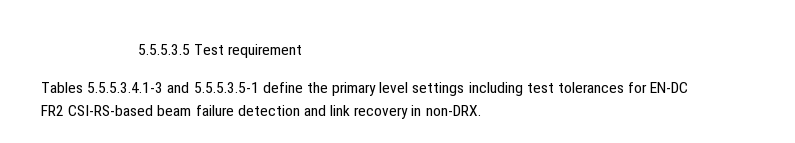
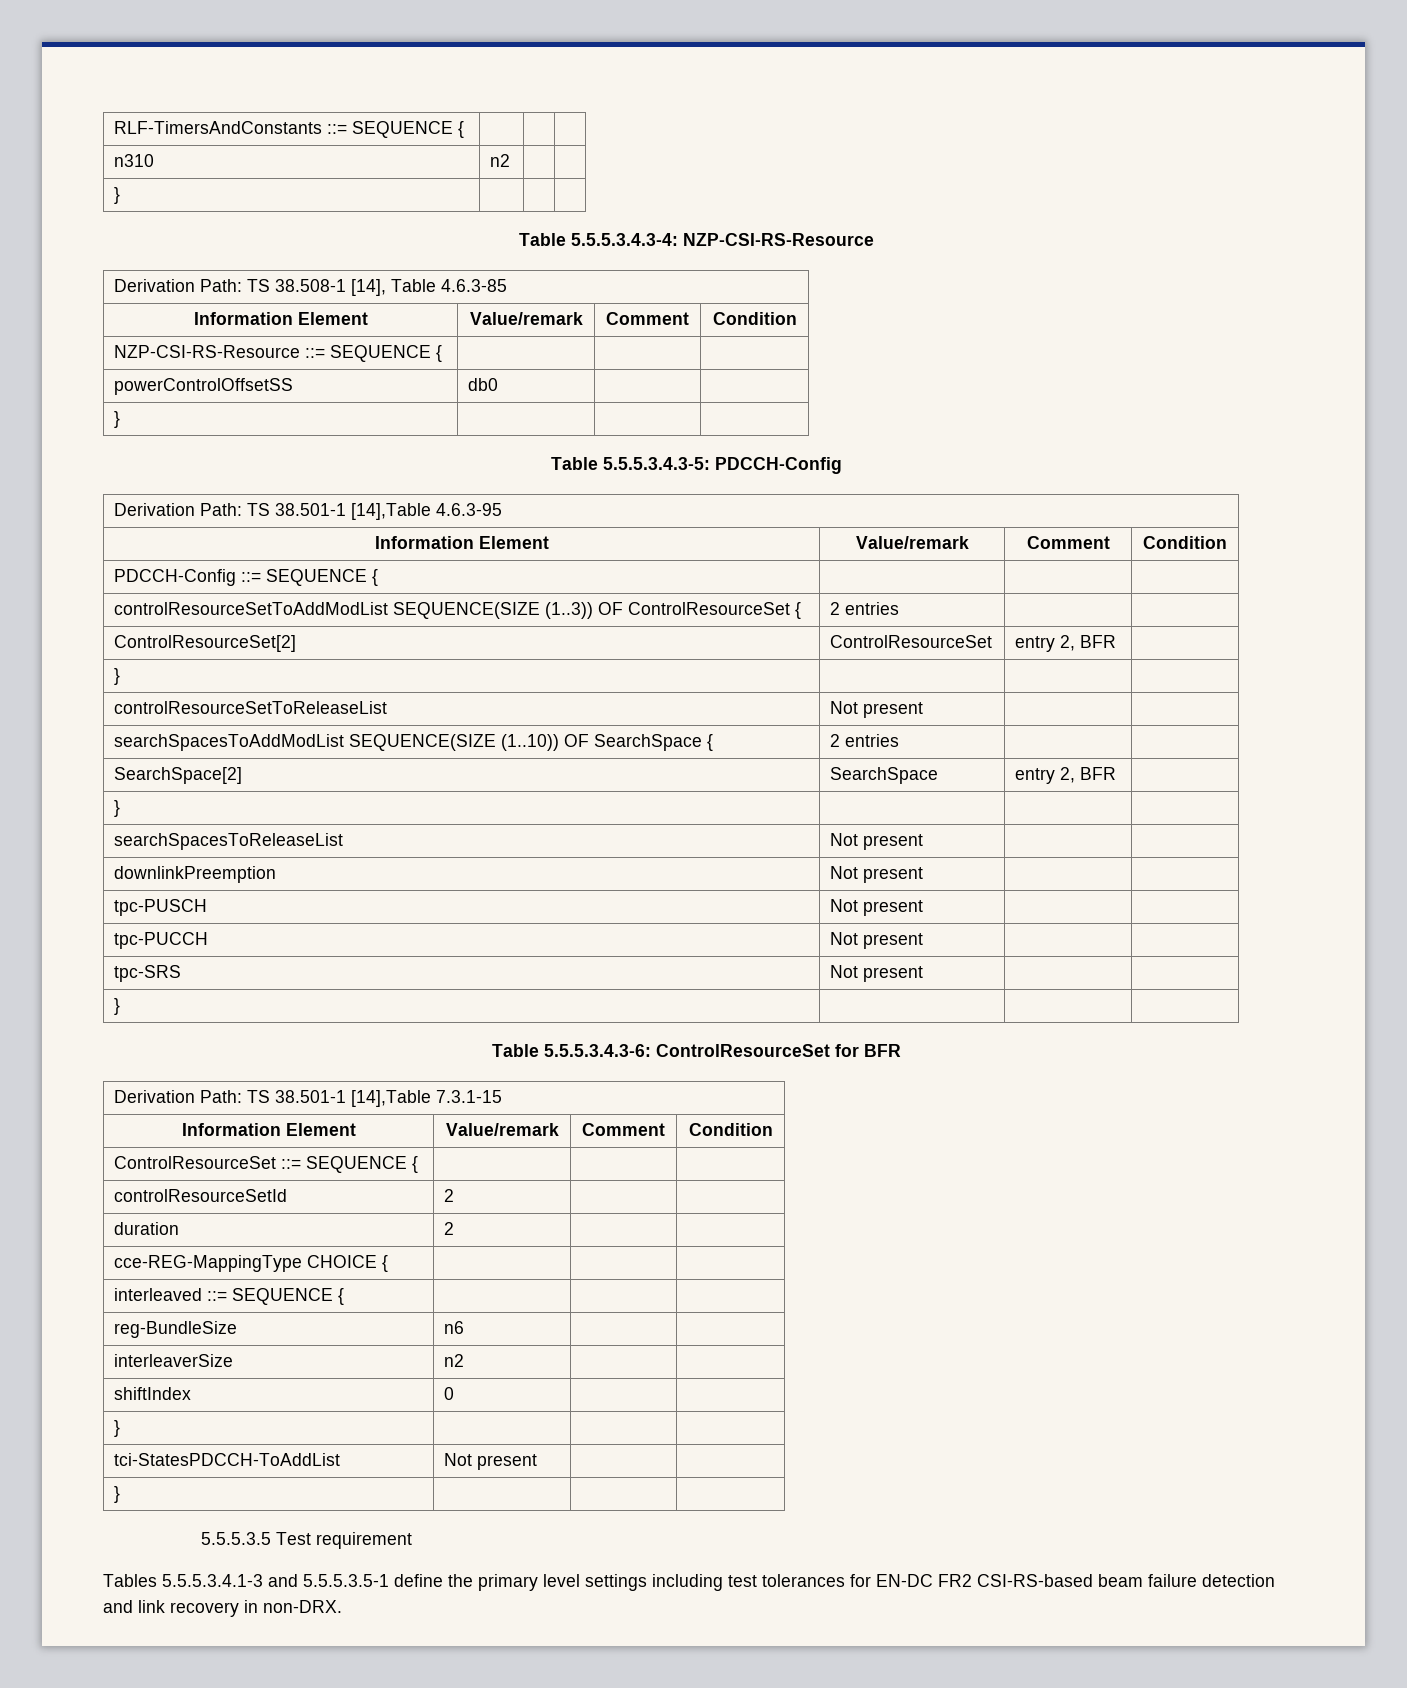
(137, 49) none -> [114,121,465,138] [114,154,155,167] [490,154,511,167] [114,187,121,204] [518,233,874,246] [114,279,508,296] [193,312,368,325] [469,312,583,325] [606,312,689,325] [712,312,797,325] [114,345,443,362] [114,378,294,395] [468,378,499,391] [114,411,121,428] [550,457,842,474] [114,503,503,520] [374,536,549,549] [855,536,969,549] [1026,536,1110,549] [1143,536,1227,549] [114,569,379,586] [114,602,802,619] [830,602,900,615] [114,635,297,652] [830,635,993,648] [1015,635,1117,652] [114,668,121,685] [114,701,388,714] [830,701,924,718] [114,734,714,751] [830,734,900,747] [114,767,243,784] [830,767,939,784] [1015,767,1117,784] [114,800,121,817] [114,833,344,850] [830,833,924,850] [114,866,277,883] [830,866,924,883] [114,899,208,916] [830,899,924,916] [114,932,209,949] [830,932,924,949] [114,965,182,982] [830,965,924,982] [114,998,121,1015] [491,1044,901,1057] [114,1090,503,1107] [181,1123,356,1136] [445,1123,559,1136] [582,1123,665,1136] [688,1123,773,1136] [114,1156,419,1173] [114,1189,288,1202] [444,1189,455,1202] [114,1222,180,1235] [444,1222,455,1235] [114,1255,389,1272] [114,1288,345,1305] [114,1321,238,1338] [444,1321,465,1334] [114,1354,234,1367] [444,1354,465,1367] [114,1387,192,1400] [444,1387,455,1400] [114,1420,121,1437] [114,1453,341,1466] [444,1453,538,1470] [114,1486,121,1503] RLF-TimersAndConstants ::= SEQUENCE { | | | // n310 | n2 | | // } | | | // Table 5.5.5.3.4.3-4: NZP-CSI-RS-Resource // Derivation Path: TS 38.508-1 [14], Table 4.6.3-85 // Information Element | Value/remark | Comment | Condition // NZP-CSI-RS-Resource ::= SEQUENCE { | | | // powerControlOffsetSS | db0 | | // } | | | // Table 5.5.5.3.4.3-5: PDCCH-Config // Derivation Path: TS 38.501-1 [14],Table 4.6.3-95 // Information Element | Value/remark | Comment | Condition // PDCCH-Config ::= SEQUENCE { | | | // controlResourceSetToAddModList SEQUENCE(SIZE (1..3)) OF ControlResourceSet { | 2 entries | | // ControlResourceSet[2] | ControlResourceSet | entry 2, BFR | // } | | | // controlResourceSetToReleaseList | Not present | | // searchSpacesToAddModList SEQUENCE(SIZE (1..10)) OF SearchSpace { | 2 entries | | // SearchSpace[2] | SearchSpace | entry 2, BFR | // } | | | // searchSpacesToReleaseList | Not present | | // downlinkPreemption | Not present | | // tpc-PUSCH | Not present | | // tpc-PUCCH | Not present | | // tpc-SRS | Not present | | // } | | | // Table 5.5.5.3.4.3-6: ControlResourceSet for BFR // Derivation Path: TS 38.501-1 [14],Table 7.3.1-15 // Information Element | Value/remark | Comment | Condition // ControlResourceSet ::= SEQUENCE { | | | // controlResourceSetId | 2 | | // duration | 2 | | // cce-REG-MappingType CHOICE { | | | // interleaved ::= SEQUENCE { | | | // reg-BundleSize | n6 | | // interleaverSize | n2 | | // shiftIndex | 0 | | // } | | | // tci-StatesPDCCH-ToAddList | Not present | | // } | | | //

